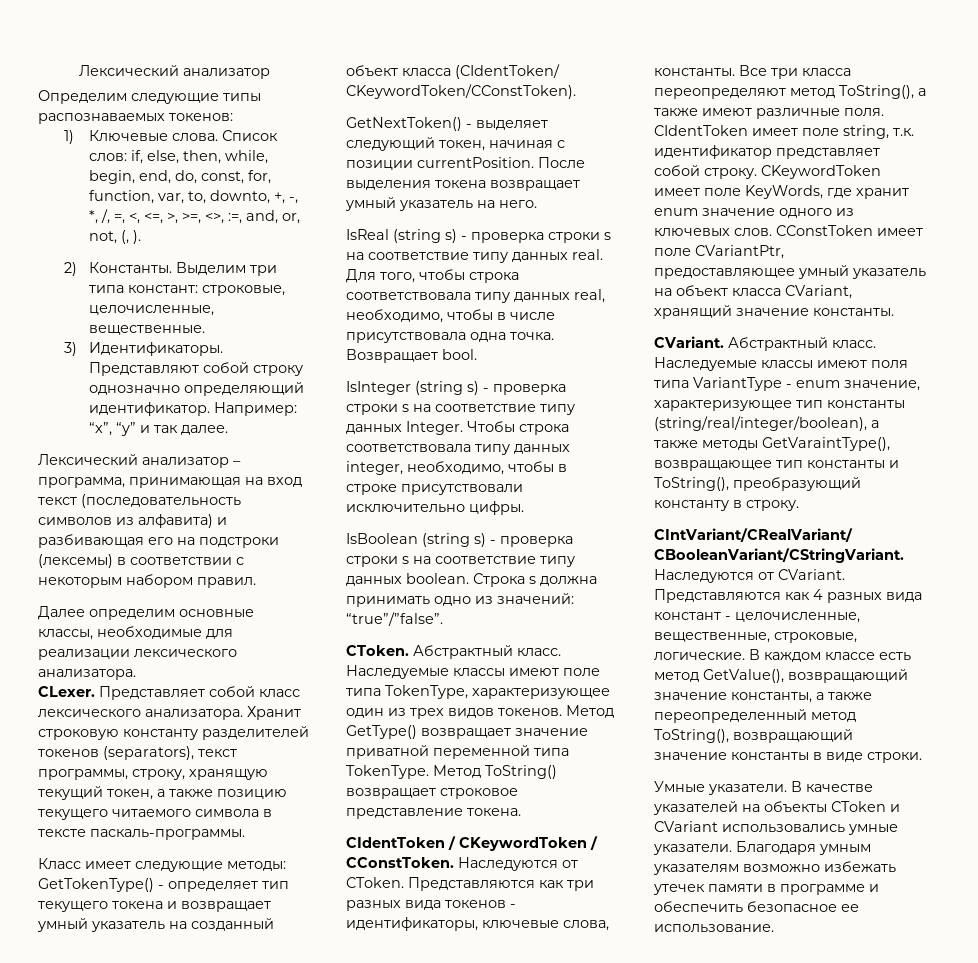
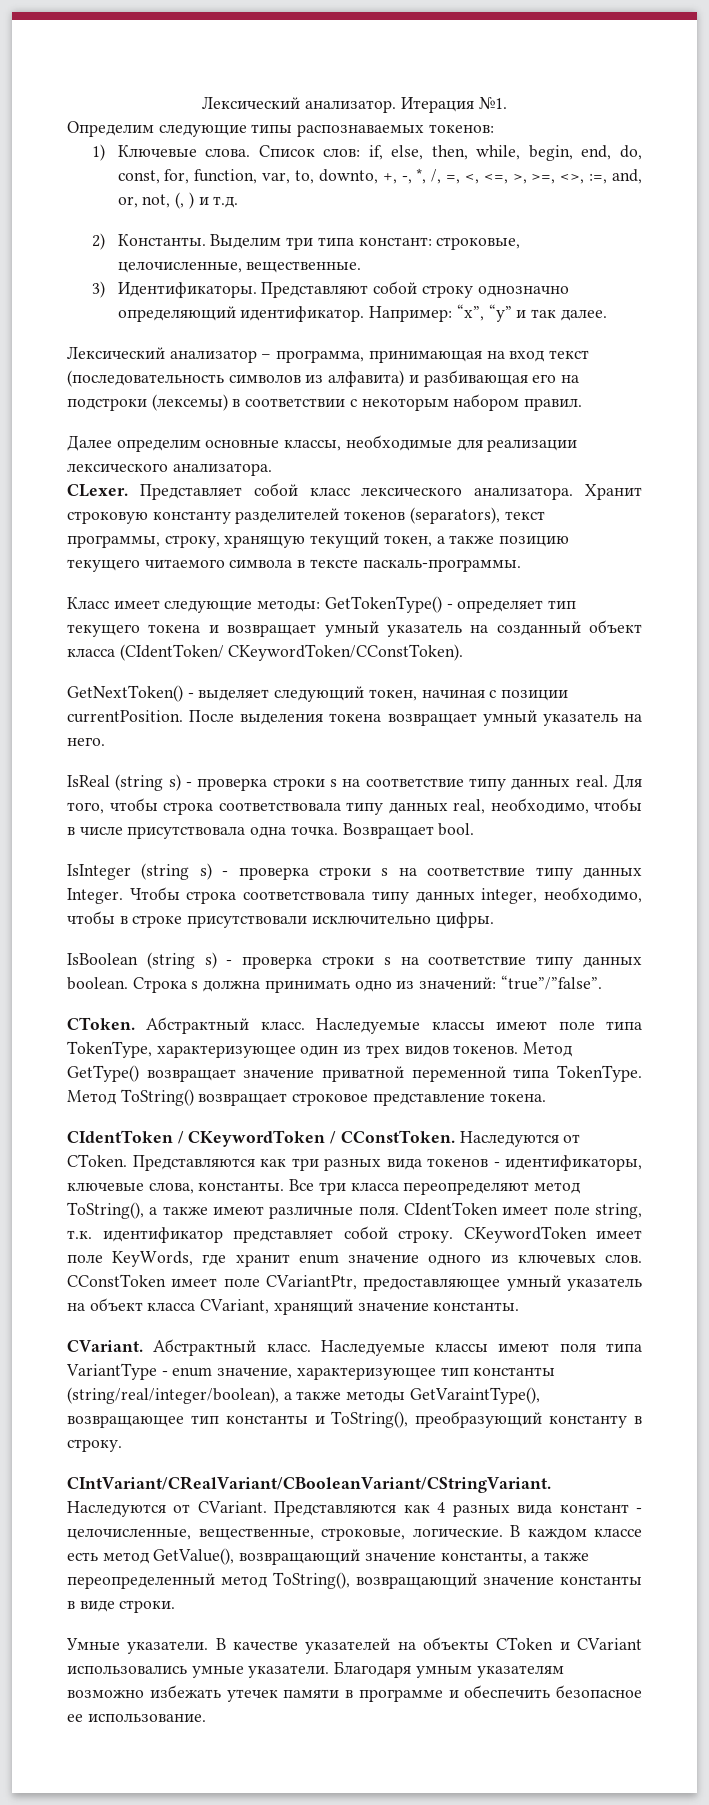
[78,65,270,79] Лексический анализатор -> [202,96,507,113] Лексический анализатор. Итерация №1.
[133,230,142,244] ). -> [188,192,239,209] ) и т.д.

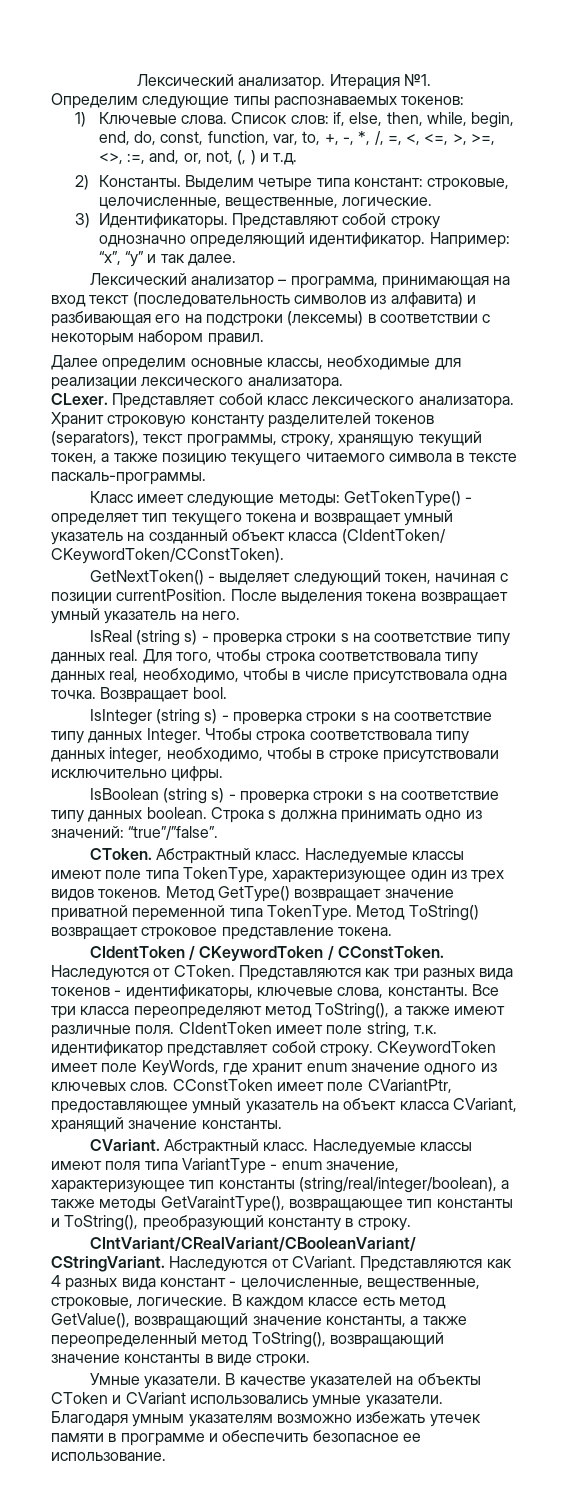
[164,169,190,184] for, -> (204, 138) none
[318,169,378,184] downto, -> (321, 138) none
[286,237,314,250] три -> [258,178,313,191] четыре
[246,261,362,273] вещественные. -> [224,197,433,209] вещественные, логические.

